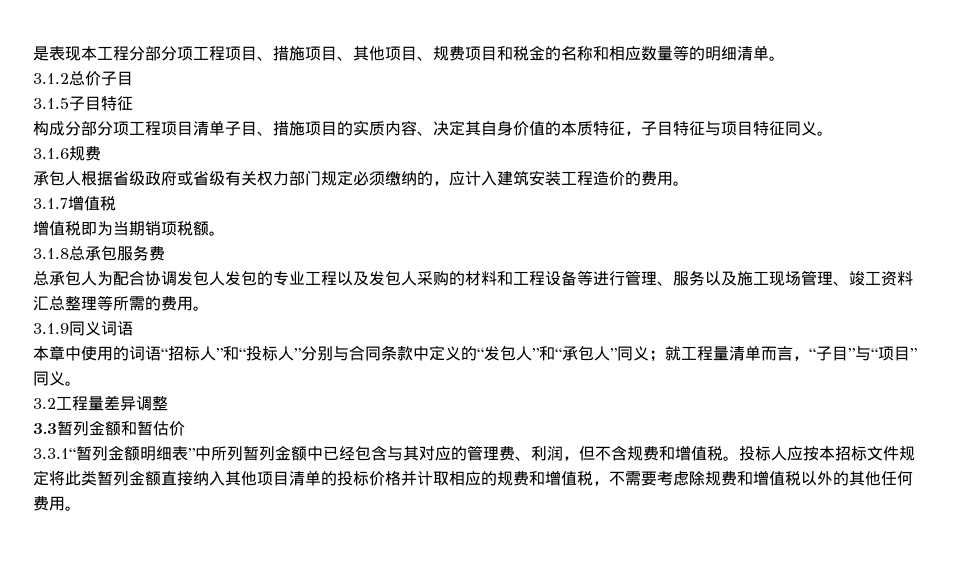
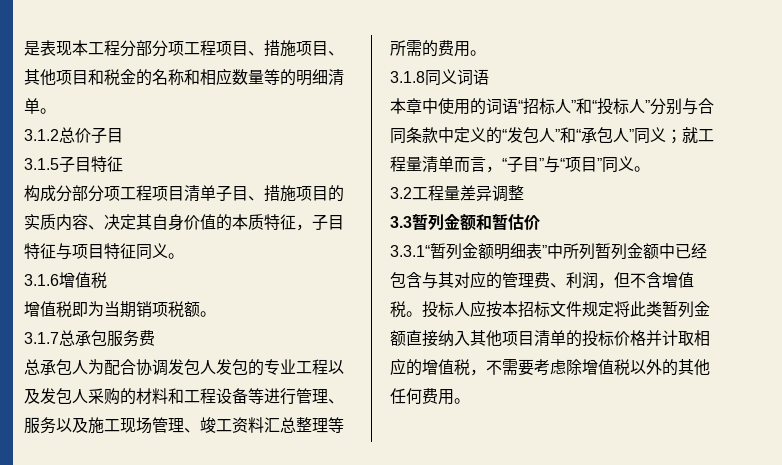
[417,46,497,61] 、规费项目 -> (88, 77) none
[69,146,101,161] [33,170,689,186] [33,198,68,209] 规费 // 承包人根据省级政府或省级有关权力部门规定必须缴纳的，应计入建筑安装工程造价的费用。 // 3.1.7 -> (59, 280) none
[33,248,69,259] 3.1.8 -> [24,332,59,344] 3.1.7
[33,323,69,334] 3.1.9 -> [390,71,425,83] 3.1.8
[627,446,675,461] 规费和 -> (662, 280) none
[497,471,545,486] 规费和 -> (422, 367) none
[705,471,753,486] 规费和 -> (582, 367) none

